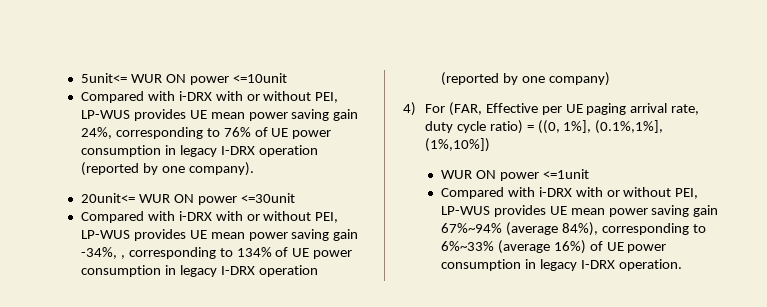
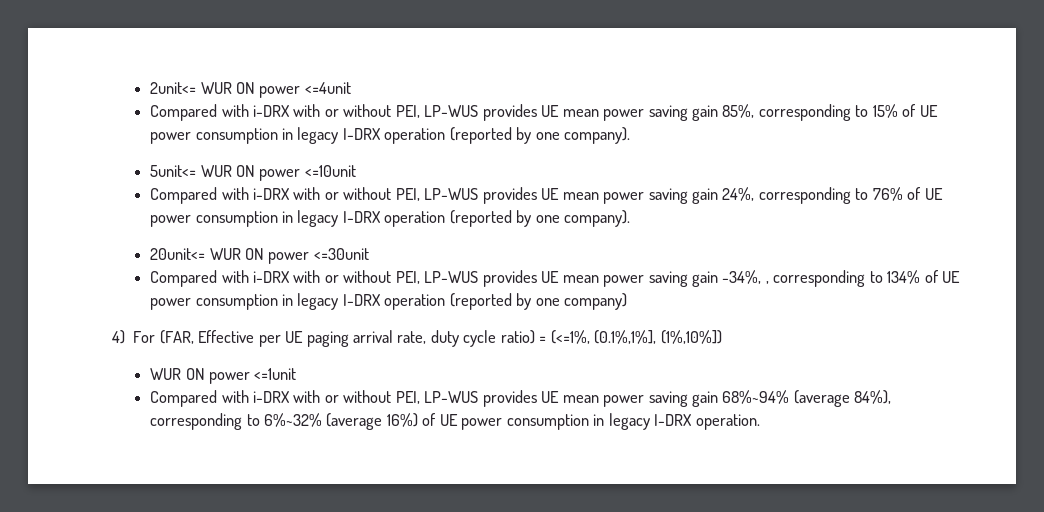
(80, 78) none -> [150,82,351,98] [150,104,938,121] [150,127,631,144] 2unit<= WUR ON power <=4unit // Compared with i-DRX with or without PEI, LP-WUS provides UE mean power saving gain 85%, corresponding to 15% of UE power consumption in legacy I-DRX operation (reported by one company). //
[537,120,592,134] ((0, 1%], -> [550,330,590,344] (<=1%,
[440,223,502,233] 67%~94% -> [722,390,790,404] 68%~94%
[440,241,494,251] 6%~33% -> [263,413,322,427] 6%~32%

